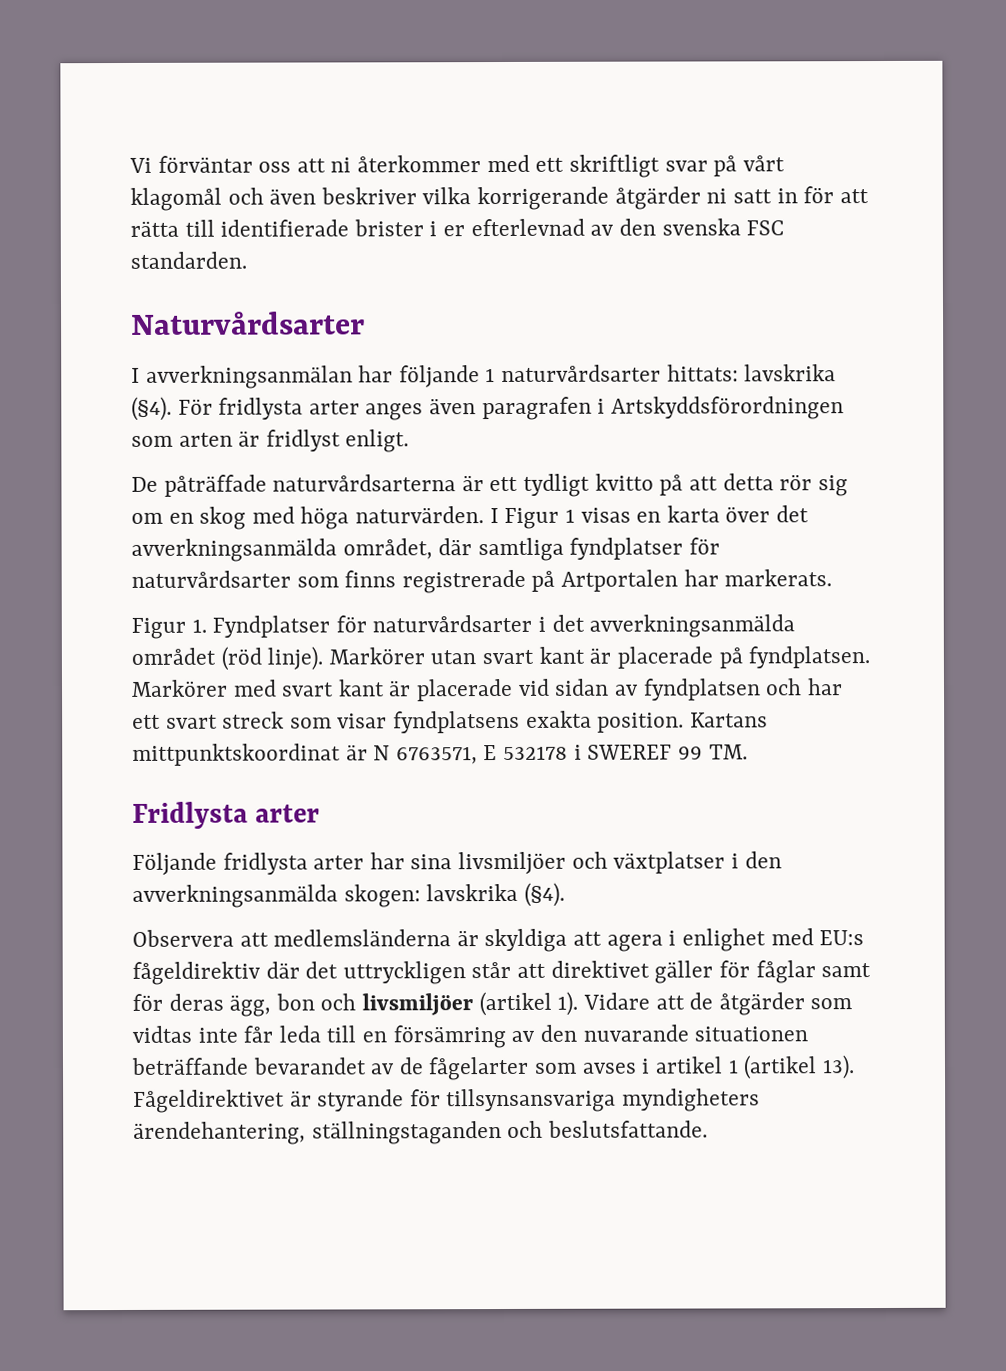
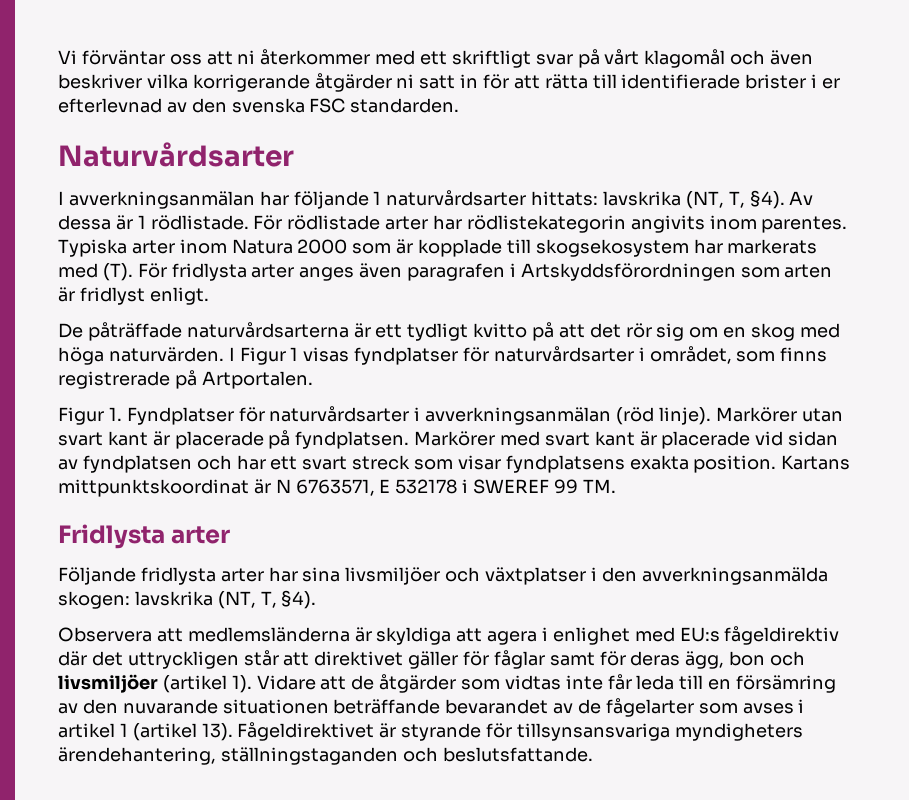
[131,396,172,421] (§4). -> [685,190,814,209] [58,215,848,233] [58,239,818,257] [58,263,133,281] (NT, T, §4). Av dessa är 1 rödlistade. För rödlistade arter har rödlistekategorin angivits inom parentes. Typiska arter inom Natura 2000 som är kopplade till skogsekosystem har markerats med (T).
[722,473,774,491] detta -> [589,323,621,338] det
[636,505,809,523] [131,537,564,562] en karta över det avverkningsanmälda området, där samtliga -> (350, 354) none
(291, 579) none -> [638,346,732,364] i området,
[561,569,833,592] Artportalen har markerats. -> [201,371,313,389] Artportalen.
[551,614,796,638] [131,647,216,665] det avverkningsanmälda området -> [425,407,612,425] avverkningsanmälan
[523,882,565,907] (§4). -> [217,590,317,609] (NT, T, §4).

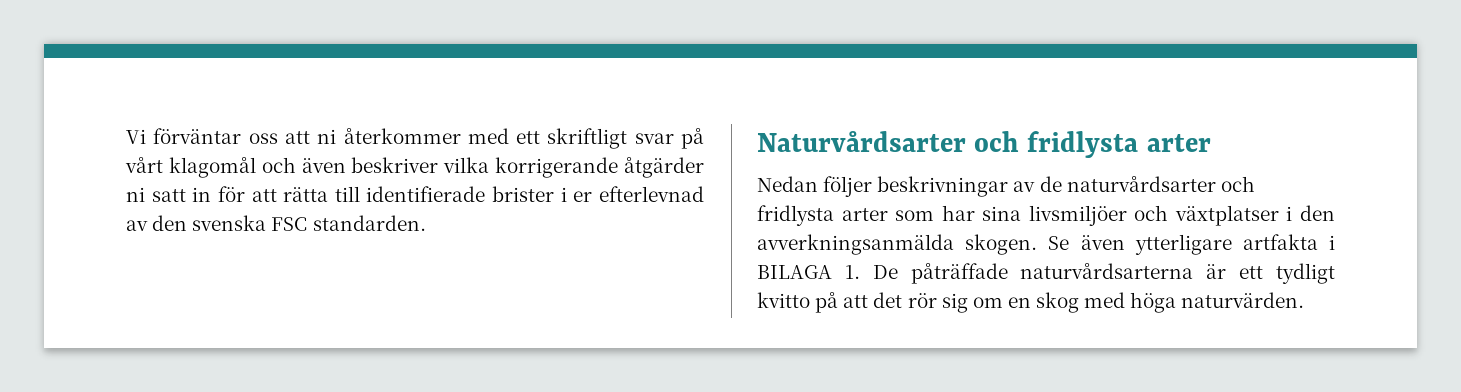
[58,190,814,209] [58,215,848,233] [58,239,818,257] [58,263,833,281] [58,287,209,305] // I avverkningsanmälan har följande 1 naturvårdsarter hittats: lavskrika (NT, T, §4). Av dessa är 1 rödlistade. För rödlistade arter har rödlistekategorin angivits inom parentes. Typiska arter inom Natura 2000 som är kopplade till skogsekosystem har markerats med (T). För fridlysta arter anges även paragrafen i Artskyddsförordningen som arten är fridlyst enligt. // -> [974,131,1211,158] [757,176,1255,197] [757,205,1335,226] [757,234,1335,255] [757,265,860,279] och fridlysta arter // Nedan följer beskrivningar av de naturvårdsarter och fridlysta arter som har sina livsmiljöer och växtplatser i den avverkningsanmälda skogen. Se även ytterligare artfakta i BILAGA 1.
[228,346,828,365] [58,370,313,389] [58,406,843,425] [58,430,839,449] [58,455,851,473] [58,479,616,497] [58,524,231,549] [58,567,828,585] [58,590,317,609] [58,626,840,645] [58,650,806,669] [58,674,837,693] [58,698,805,717] [58,722,803,741] [58,747,593,765] I Figur 1 visas fyndplatser för naturvårdsarter i området, som finns registrerade på Artportalen. // Figur 1. Fyndplatser för naturvårdsarter i avverkningsanmälan (röd linje). Markörer utan svart kant är placerade på fyndplatsen. Markörer med svart kant är placerade vid sidan av fyndplatsen och har ett svart streck som visar fyndplatsens exakta position. Kartans mittpunktskoordinat är N 6763571, E 532178 i SWEREF 99 TM. // Fridlysta arter // Följande fridlysta arter har sina livsmiljöer och växtplatser i den avverkningsanmälda skogen: lavskrika (NT, T, §4). // Observera att medlemsländerna är skyldiga att agera i enlighet med EU:s fågeldirektiv där det uttryckligen står att direktivet gäller för fåglar samt för deras ägg, bon och livsmiljöer (artikel 1). Vidare att de åtgärder som vidtas inte får leda till en försämring av den nuvarande situationen beträffande bevarandet av de fågelarter som avses i artikel 1 (artikel 13). Fågeldirektivet är styrande för tillsynsansvariga myndigheters ärendehantering, ställningstaganden och beslutsfattande. -> (1305, 300) none

